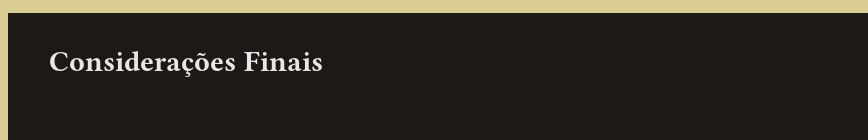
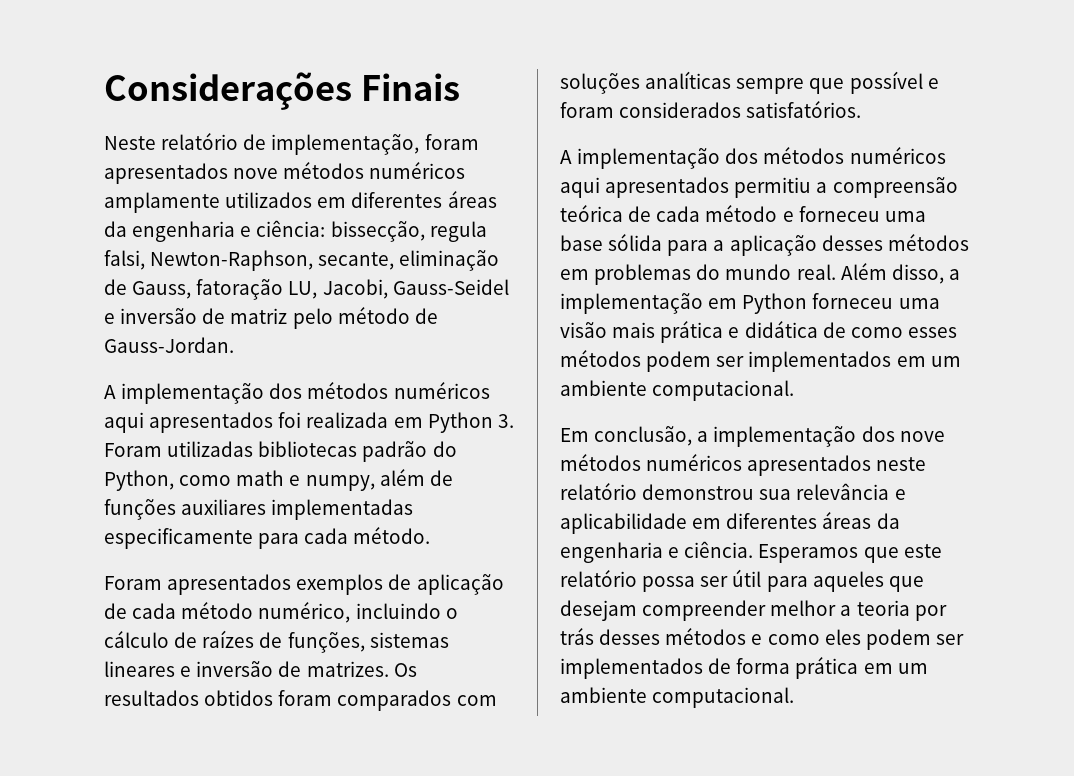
(323, 61) none -> [104,133,479,155] [104,162,466,184] [104,191,497,213] [104,220,487,242] [104,250,500,271] [104,279,509,300] [104,307,438,329] [104,337,234,353] [104,382,490,404] [104,412,514,433] [104,441,457,462] [104,469,453,491] [104,499,414,520] [104,527,431,549] [104,574,504,595] [104,602,458,623] [104,630,449,653] [104,661,417,677] [104,690,497,711] [560,71,939,94] [560,101,862,118] [560,147,946,169] [560,177,958,198] [560,205,926,222] [560,234,969,256] [560,263,960,285] [560,293,940,314] [560,321,957,343] [560,350,961,372] [560,380,795,401] [560,426,945,447] [560,454,927,476] [560,483,906,500] [560,512,900,534] [560,541,942,563] [560,569,924,592] [560,600,947,621] [560,628,964,650] [560,657,928,679] [560,687,795,708] // Neste relatório de implementação, foram apresentados nove métodos numéricos amplamente utilizados em diferentes áreas da engenharia e ciência: bissecção, regula falsi, Newton-Raphson, secante, eliminação de Gauss, fatoração LU, Jacobi, Gauss-Seidel e inversão de matriz pelo método de Gauss-Jordan. // A implementação dos métodos numéricos aqui apresentados foi realizada em Python 3. Foram utilizadas bibliotecas padrão do Python, como math e numpy, além de funções auxiliares implementadas especificamente para cada método. // Foram apresentados exemplos de aplicação de cada método numérico, incluindo o cálculo de raízes de funções, sistemas lineares e inversão de matrizes. Os resultados obtidos foram comparados com soluções analíticas sempre que possível e foram considerados satisfatórios. // A implementação dos métodos numéricos aqui apresentados permitiu a compreensão teórica de cada método e forneceu uma base sólida para a aplicação desses métodos em problemas do mundo real. Além disso, a implementação em Python forneceu uma visão mais prática e didática de como esses métodos podem ser implementados em um ambiente computacional. // Em conclusão, a implementação dos nove métodos numéricos apresentados neste relatório demonstrou sua relevância e aplicabilidade em diferentes áreas da engenharia e ciência. Esperamos que este relatório possa ser útil para aqueles que desejam compreender melhor a teoria por trás desses métodos e como eles podem ser implementados de forma prática em um ambiente computacional.

